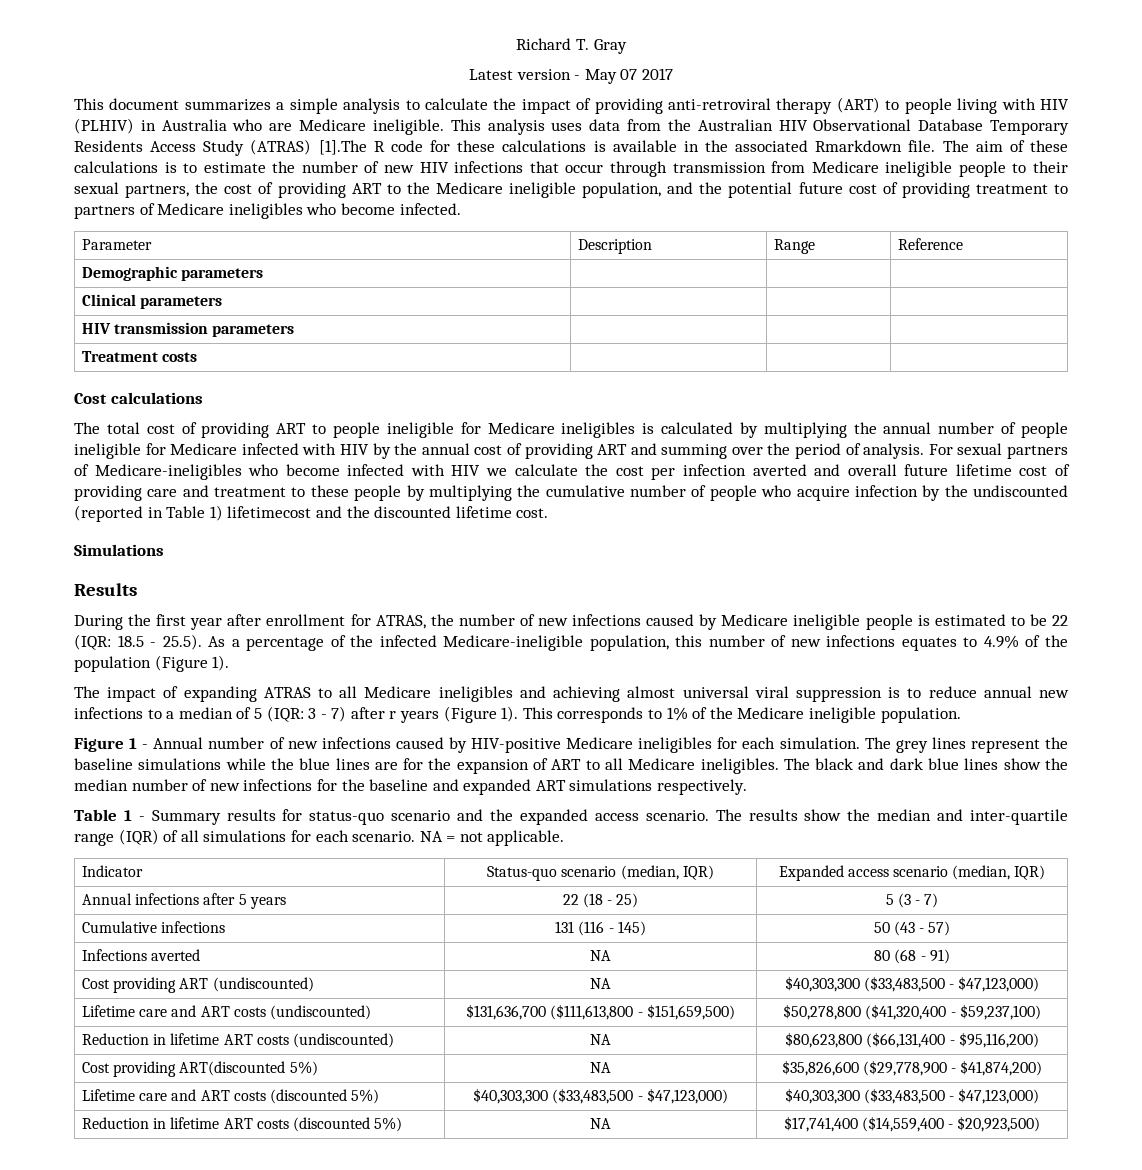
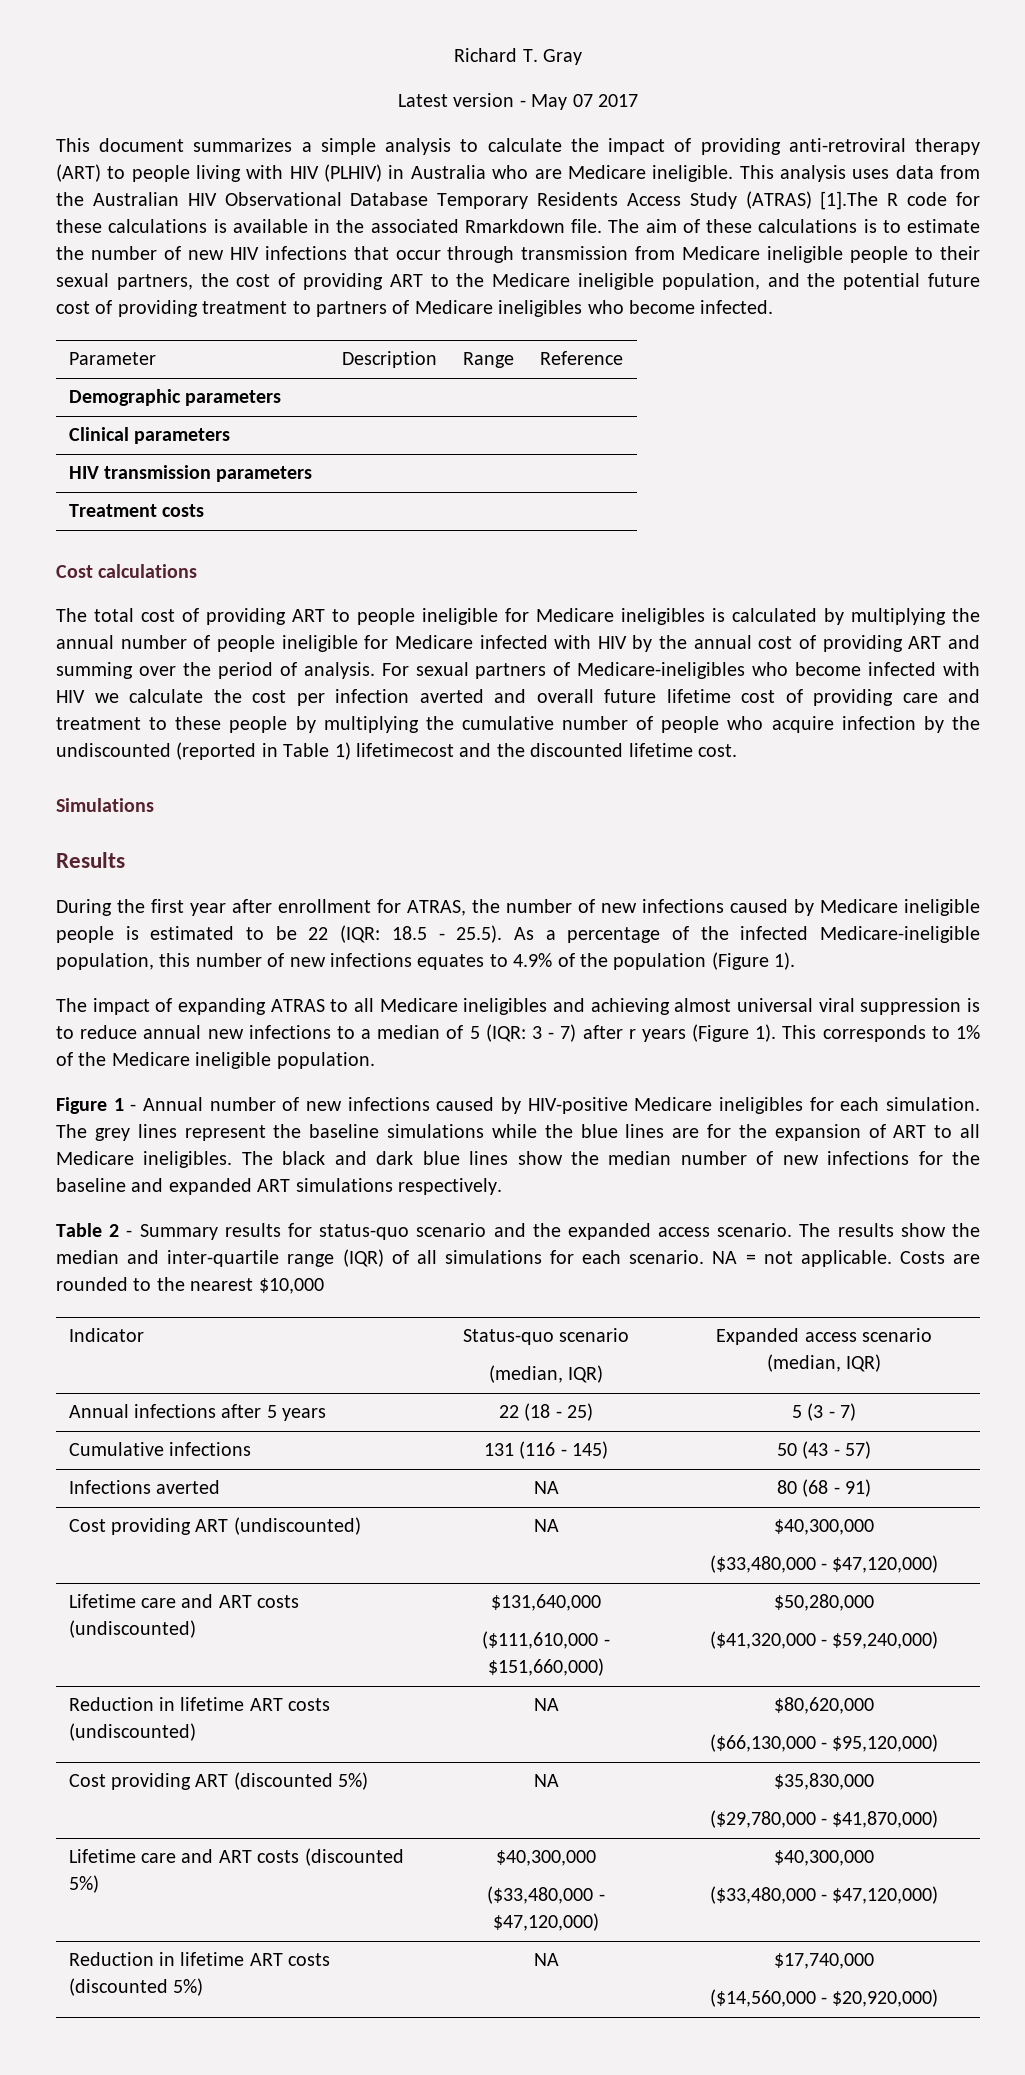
[123,810,132,821] 1 -> [109,1224,120,1237] 2
(565, 838) none -> [899,1251,980,1264] [56,1277,324,1294] Costs are rounded to the nearest $10,000
(617, 871) none -> (630, 1335) //
[784,976,1040,992] $40,303,300 ($33,483,500 - $47,123,000) -> [774,1519,874,1535] [709,1555,939,1573] $40,300,000 // ($33,480,000 - $47,120,000)
[466,1004,735,1020] [783,1004,1041,1020] $131,636,700 ($111,613,800 - $151,659,500) | $50,278,800 ($41,320,400 - $59,237,100) -> [491,1594,601,1611] [482,1631,610,1649] [488,1658,604,1676] [774,1594,874,1611] [709,1631,939,1649] $131,640,000 // ($111,610,000 - $151,660,000) | $50,280,000 // ($41,320,000 - $59,240,000)
[785,1032,1039,1048] [82,1061,318,1077] [590,1062,611,1073] [781,1060,1043,1076] $80,623,800 ($66,131,400 - $95,116,200) // Cost providing ART(discounted 5%) | NA | $35,826,600 ($29,778,900 - $41,874,200) -> [774,1697,874,1714] [709,1734,939,1752] [68,1772,369,1790] [533,1774,559,1787] [774,1773,874,1790] [709,1810,939,1828] $80,620,000 // ($66,130,000 - $95,120,000) // Cost providing ART (discounted 5%) | NA | $35,830,000 // ($29,780,000 - $41,870,000)
[473,1088,728,1104] [784,1088,1040,1104] $40,303,300 ($33,483,500 - $47,123,000) | $40,303,300 ($33,483,500 - $47,123,000) -> [496,1850,596,1866] [487,1886,605,1904] [493,1913,599,1931] [774,1850,874,1866] [709,1886,939,1904] $40,300,000 // ($33,480,000 - $47,120,000) | $40,300,000 // ($33,480,000 - $47,120,000)
[783,1116,1041,1132] $17,741,400 ($14,559,400 - $20,923,500) -> [774,1953,874,1969] [709,1989,939,2007] $17,740,000 // ($14,560,000 - $20,920,000)

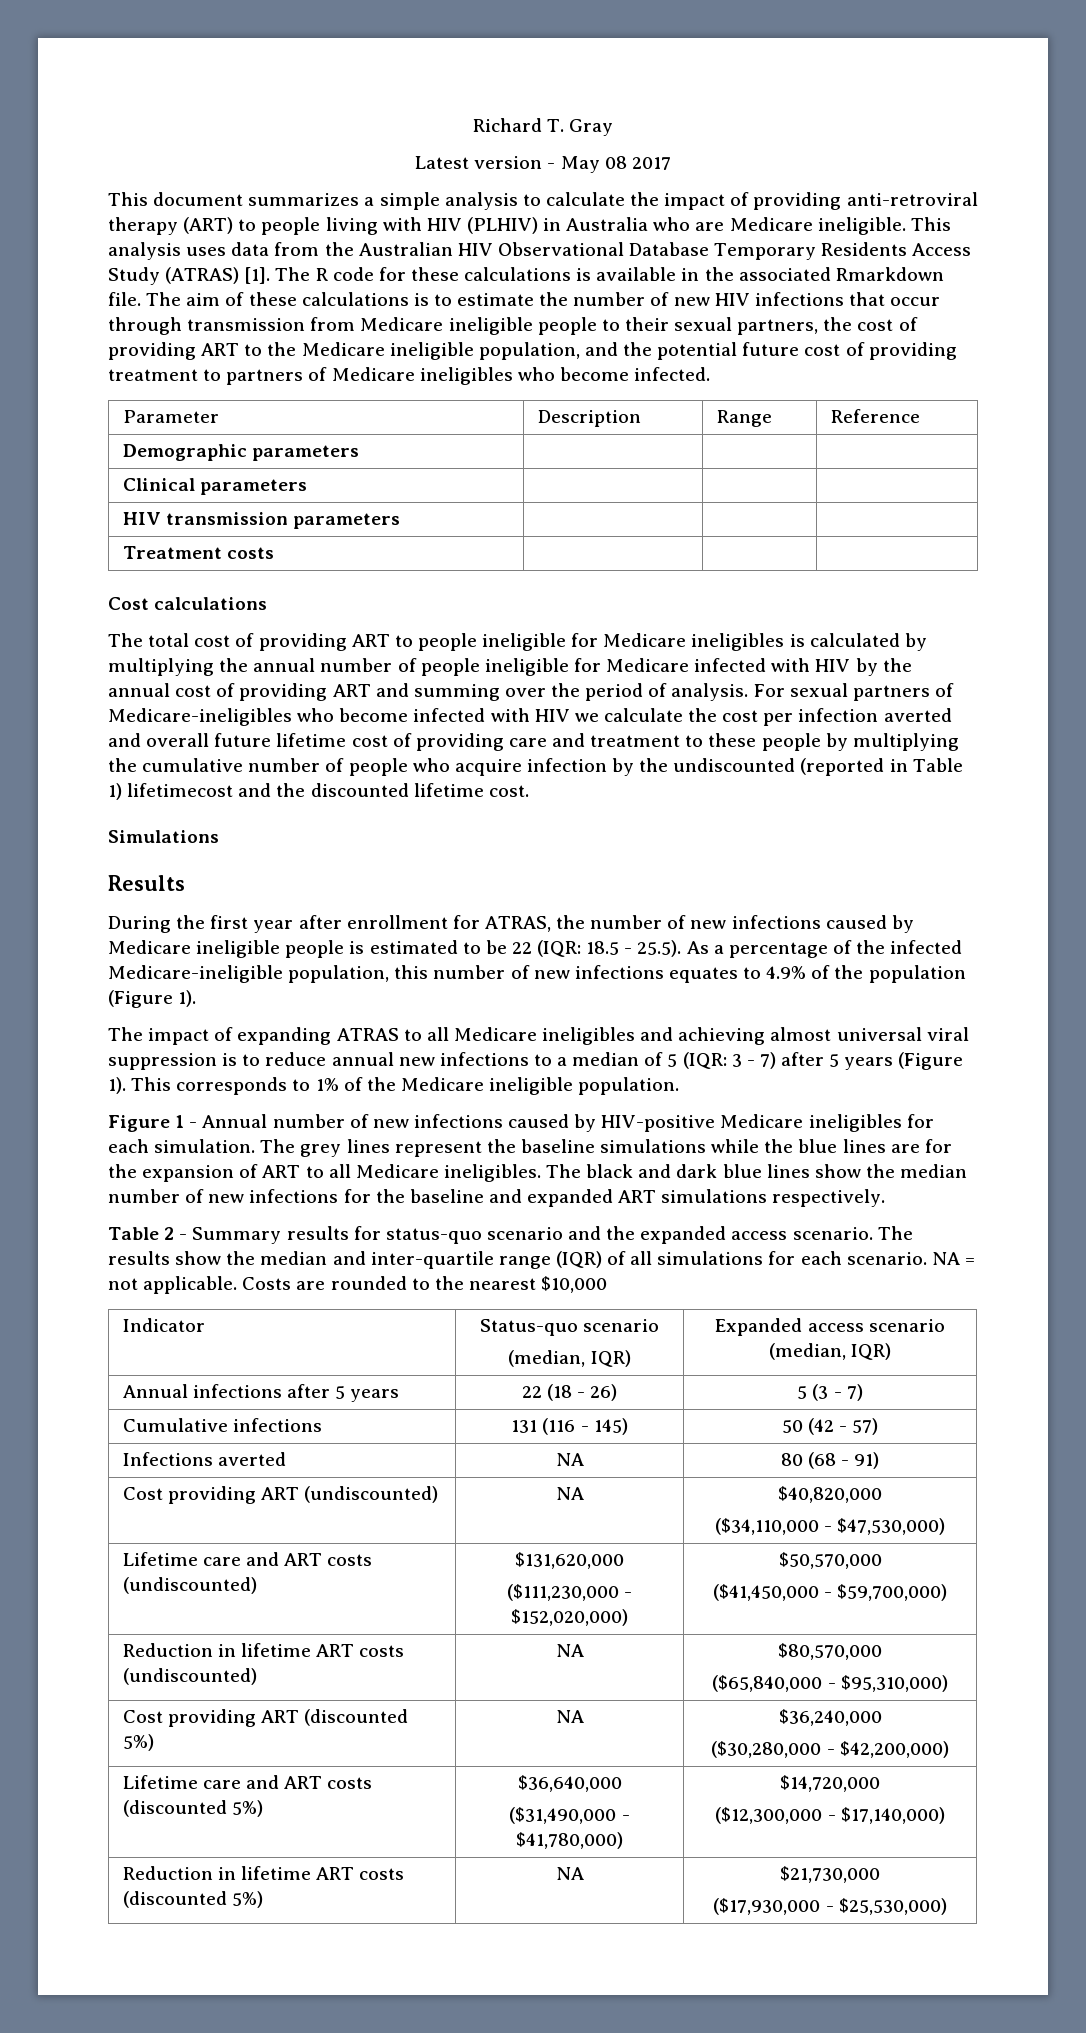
[572,94,593,107] 07 -> [604,156,627,169] 08
[820,191,879,210] [1].The -> [244,267,311,284] [1]. The
[628,1029,636,1039] r -> [829,1054,840,1067] 5
[567,1403,594,1421] 25) -> [590,1384,618,1401] 26)
[802,1441,829,1459] (43 -> [807,1418,834,1435] (42
[774,1519,874,1535] [709,1555,939,1573] $40,300,000 // ($33,480,000 - $47,120,000) -> [778,1486,882,1503] [714,1518,946,1535] $40,820,000 // ($34,110,000 - $47,530,000)
[491,1594,601,1611] [482,1631,610,1649] [488,1658,604,1676] [774,1594,874,1611] [709,1631,939,1649] $131,640,000 // ($111,610,000 - $151,660,000) | $50,280,000 // ($41,320,000 - $59,240,000) -> [515,1552,624,1569] [506,1584,633,1601] [511,1609,628,1626] [778,1552,882,1569] [712,1584,948,1601] $131,620,000 // ($111,230,000 - $152,020,000) | $50,570,000 // ($41,450,000 - $59,700,000)
[774,1697,874,1714] [709,1734,939,1752] $80,620,000 // ($66,130,000 - $95,120,000) -> [778,1643,882,1660] [712,1675,948,1692] $80,570,000 // ($65,840,000 - $95,310,000)
[774,1773,874,1790] [709,1810,939,1828] $35,830,000 // ($29,780,000 - $41,870,000) -> [778,1709,882,1726] [711,1741,949,1758] $36,240,000 // ($30,280,000 - $42,200,000)
[496,1850,596,1866] [487,1886,605,1904] [493,1913,599,1931] [774,1850,874,1866] [709,1886,939,1904] $40,300,000 // ($33,480,000 - $47,120,000) | $40,300,000 // ($33,480,000 - $47,120,000) -> [517,1775,622,1792] [509,1807,630,1824] [516,1832,623,1849] [780,1775,880,1792] [715,1807,945,1824] $36,640,000 // ($31,490,000 - $41,780,000) | $14,720,000 // ($12,300,000 - $17,140,000)
[774,1953,874,1969] [709,1989,939,2007] $17,740,000 // ($14,560,000 - $20,920,000) -> [780,1866,880,1883] [713,1898,947,1915] $21,730,000 // ($17,930,000 - $25,530,000)

